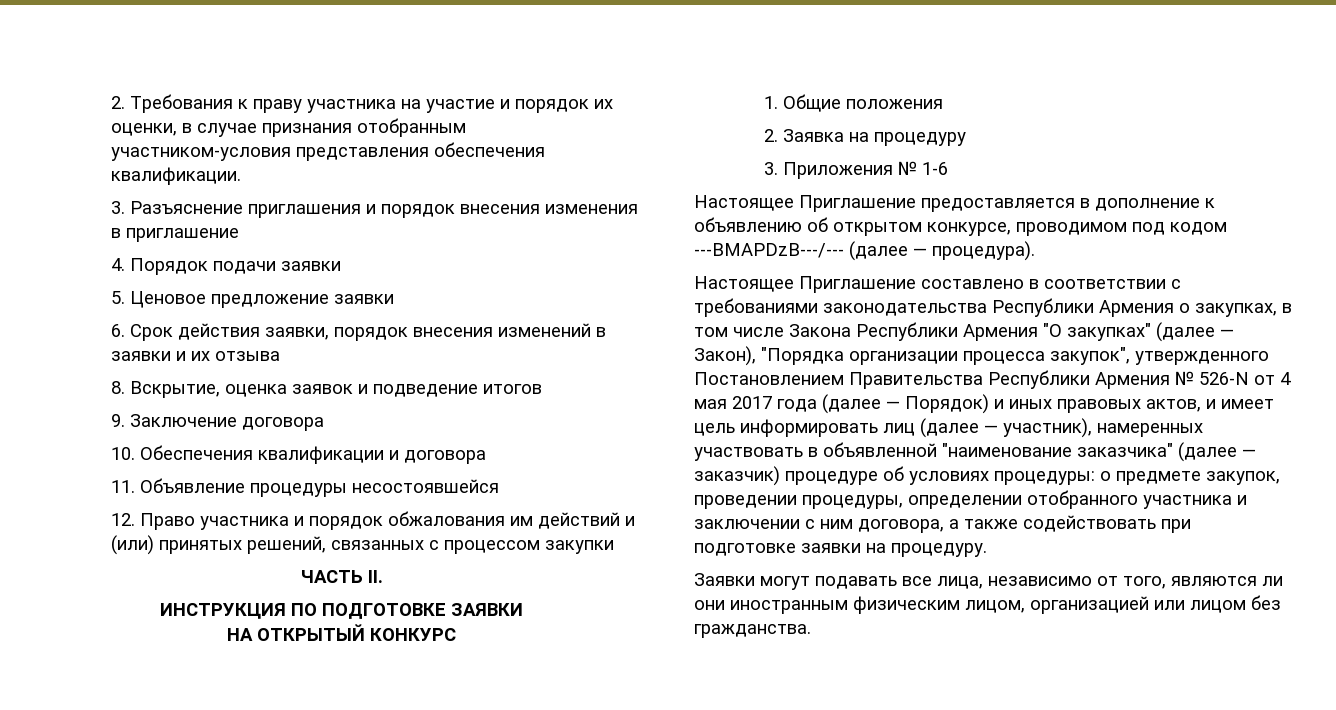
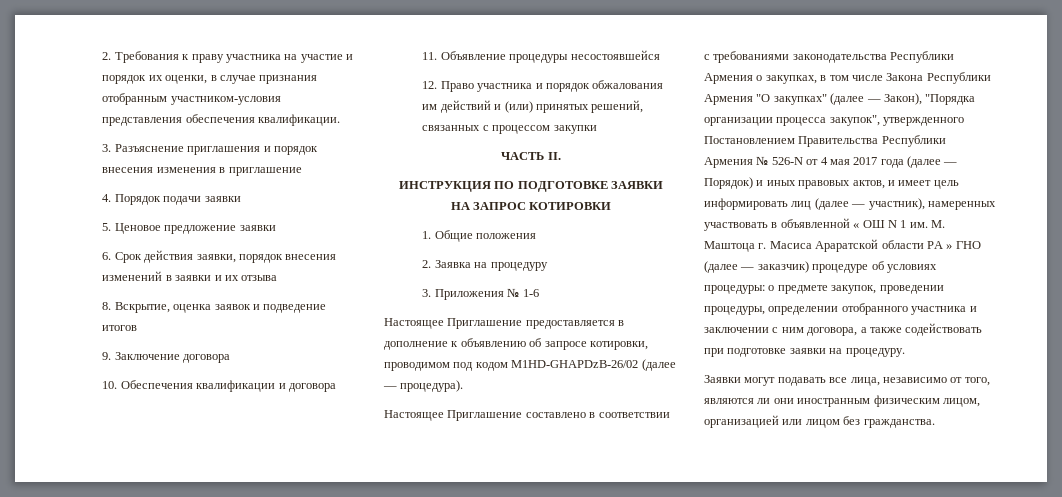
[257,624,456,641] ОТКРЫТЫЙ КОНКУРС -> [473,202,612,210] ЗАПРОС КОТИРОВКИ
[833,222,1011,236] открытом конкурсе, -> [544,341,648,350] запросе котировки,
[694,243,844,258] ---BMAPDzB---/--- -> [511,360,639,368] M1HD-GHAPDzB-26/02
[942,443,1173,457] "наименование заказчика" -> [853,220,945,228] [704,239,981,252] « ОШ N 1 им. М. Маштоца г. Масиса Араратской области РА » ГНО

